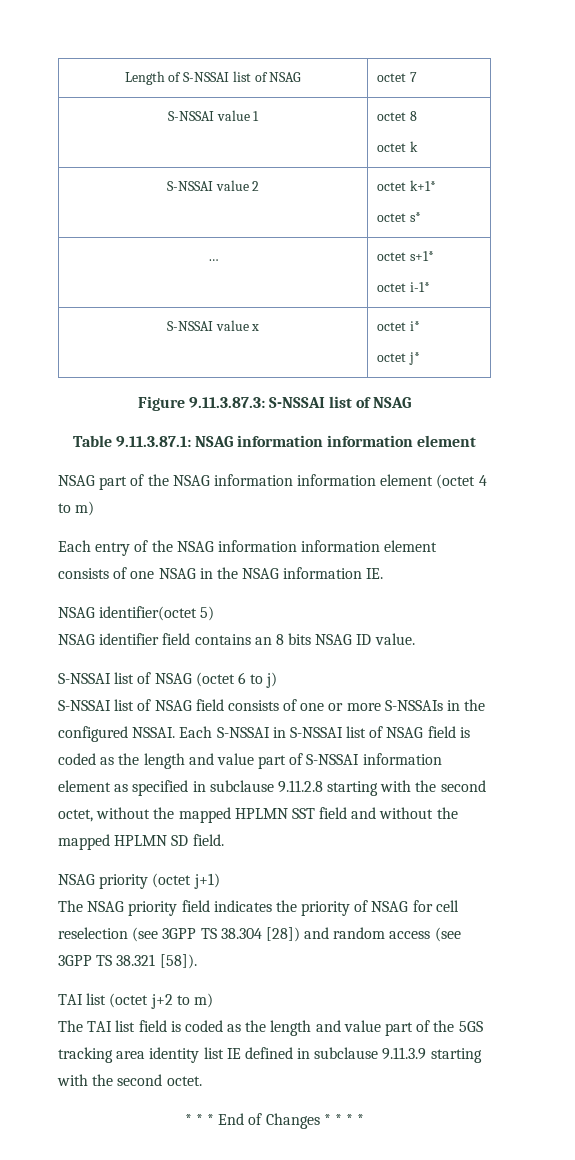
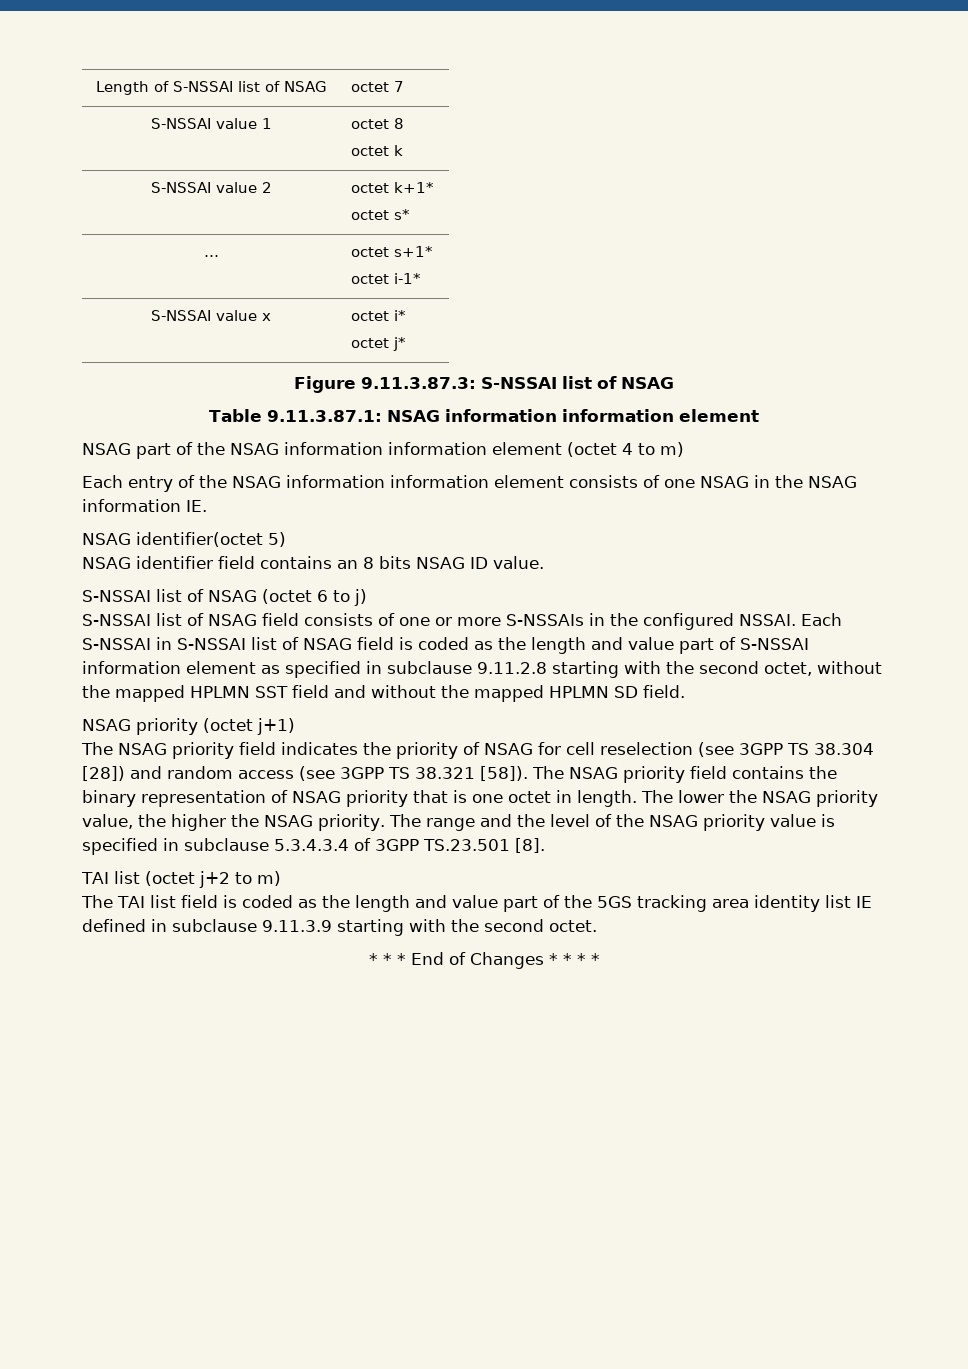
(197, 961) none -> [532,766,837,783] [82,790,878,807] [82,814,835,831] [82,838,545,855] The NSAG priority field contains the binary representation of NSAG priority that is one octet in length. The lower the NSAG priority value, the higher the NSAG priority. The range and the level of the NSAG priority value is specified in subclause 5.3.4.3.4 of 3GPP TS.23.501 [8].

